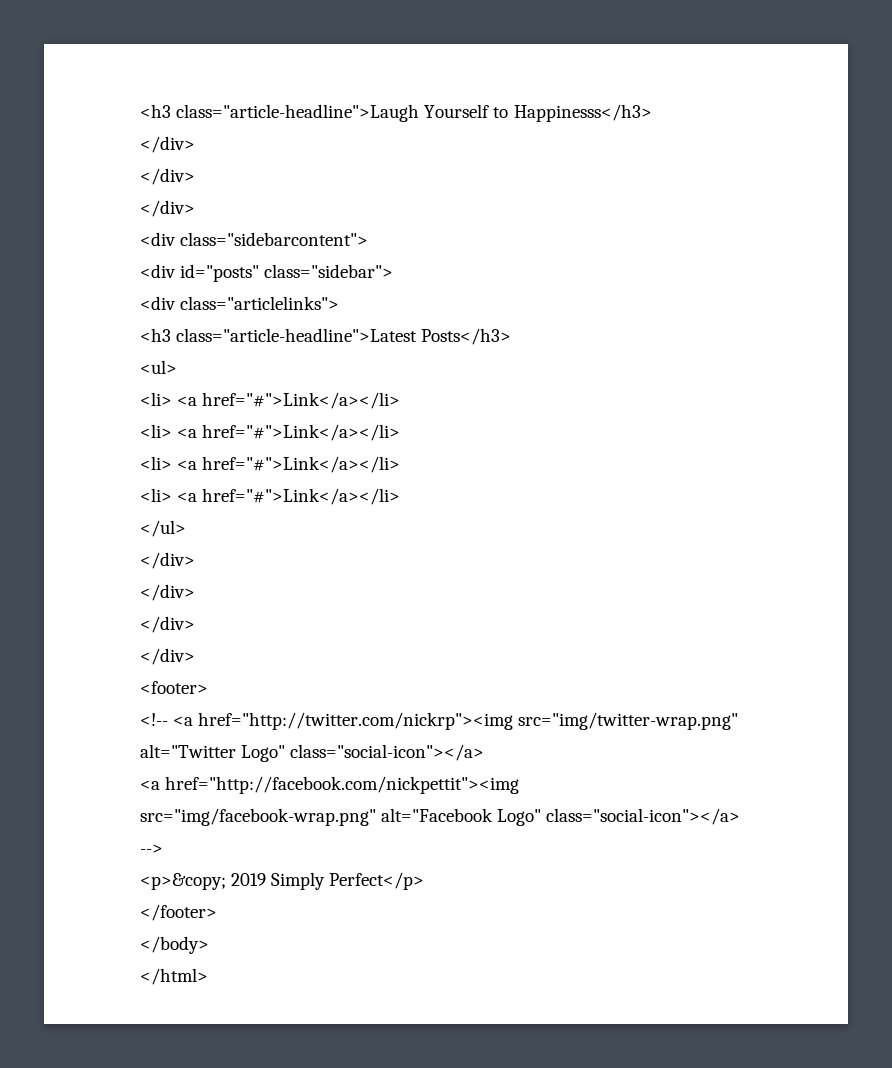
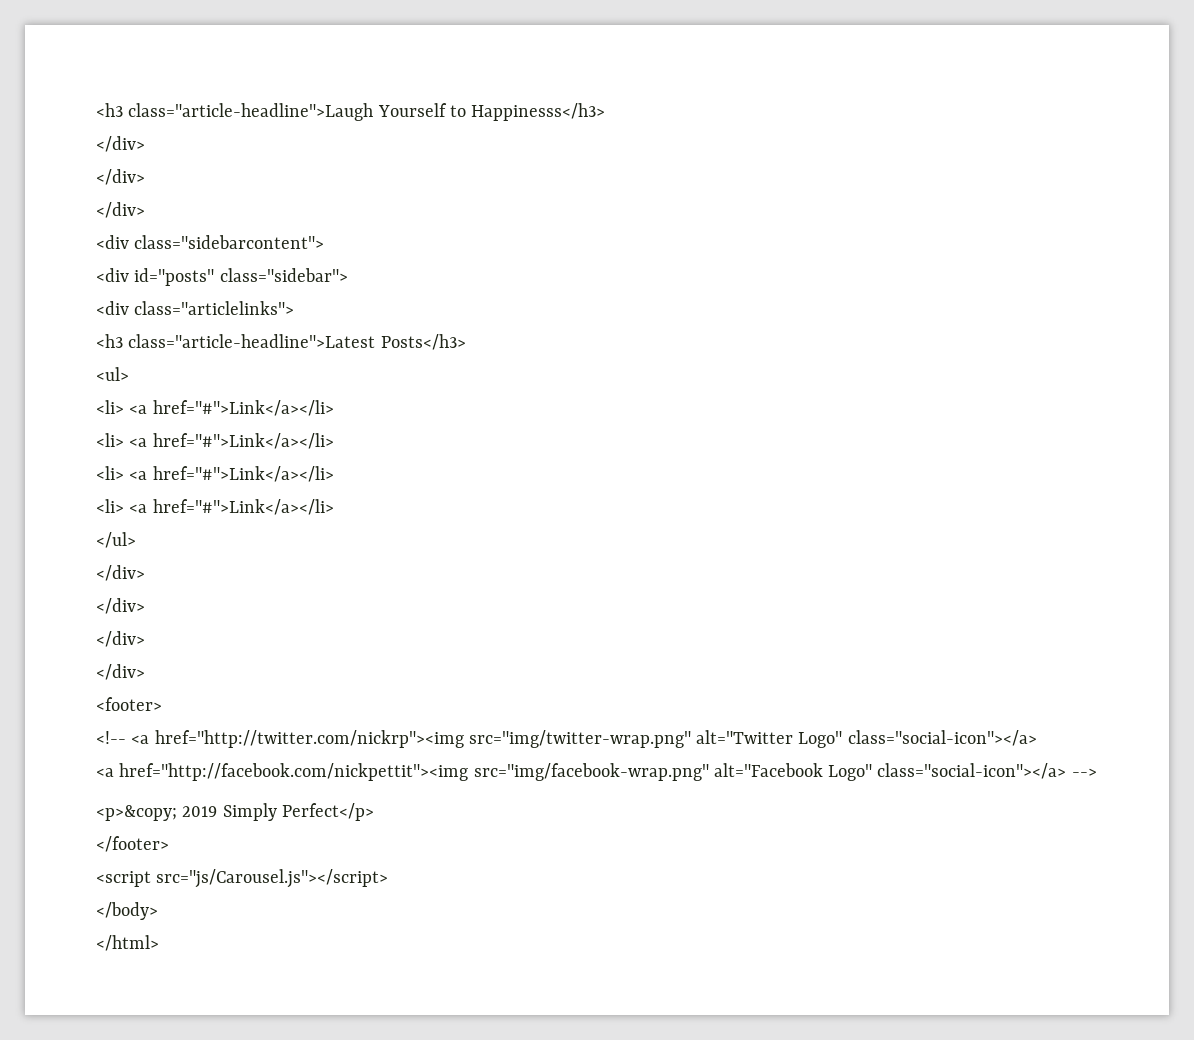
(217, 912) none -> [96,869,389,888] // <script src="js/Carousel.js"></script>

